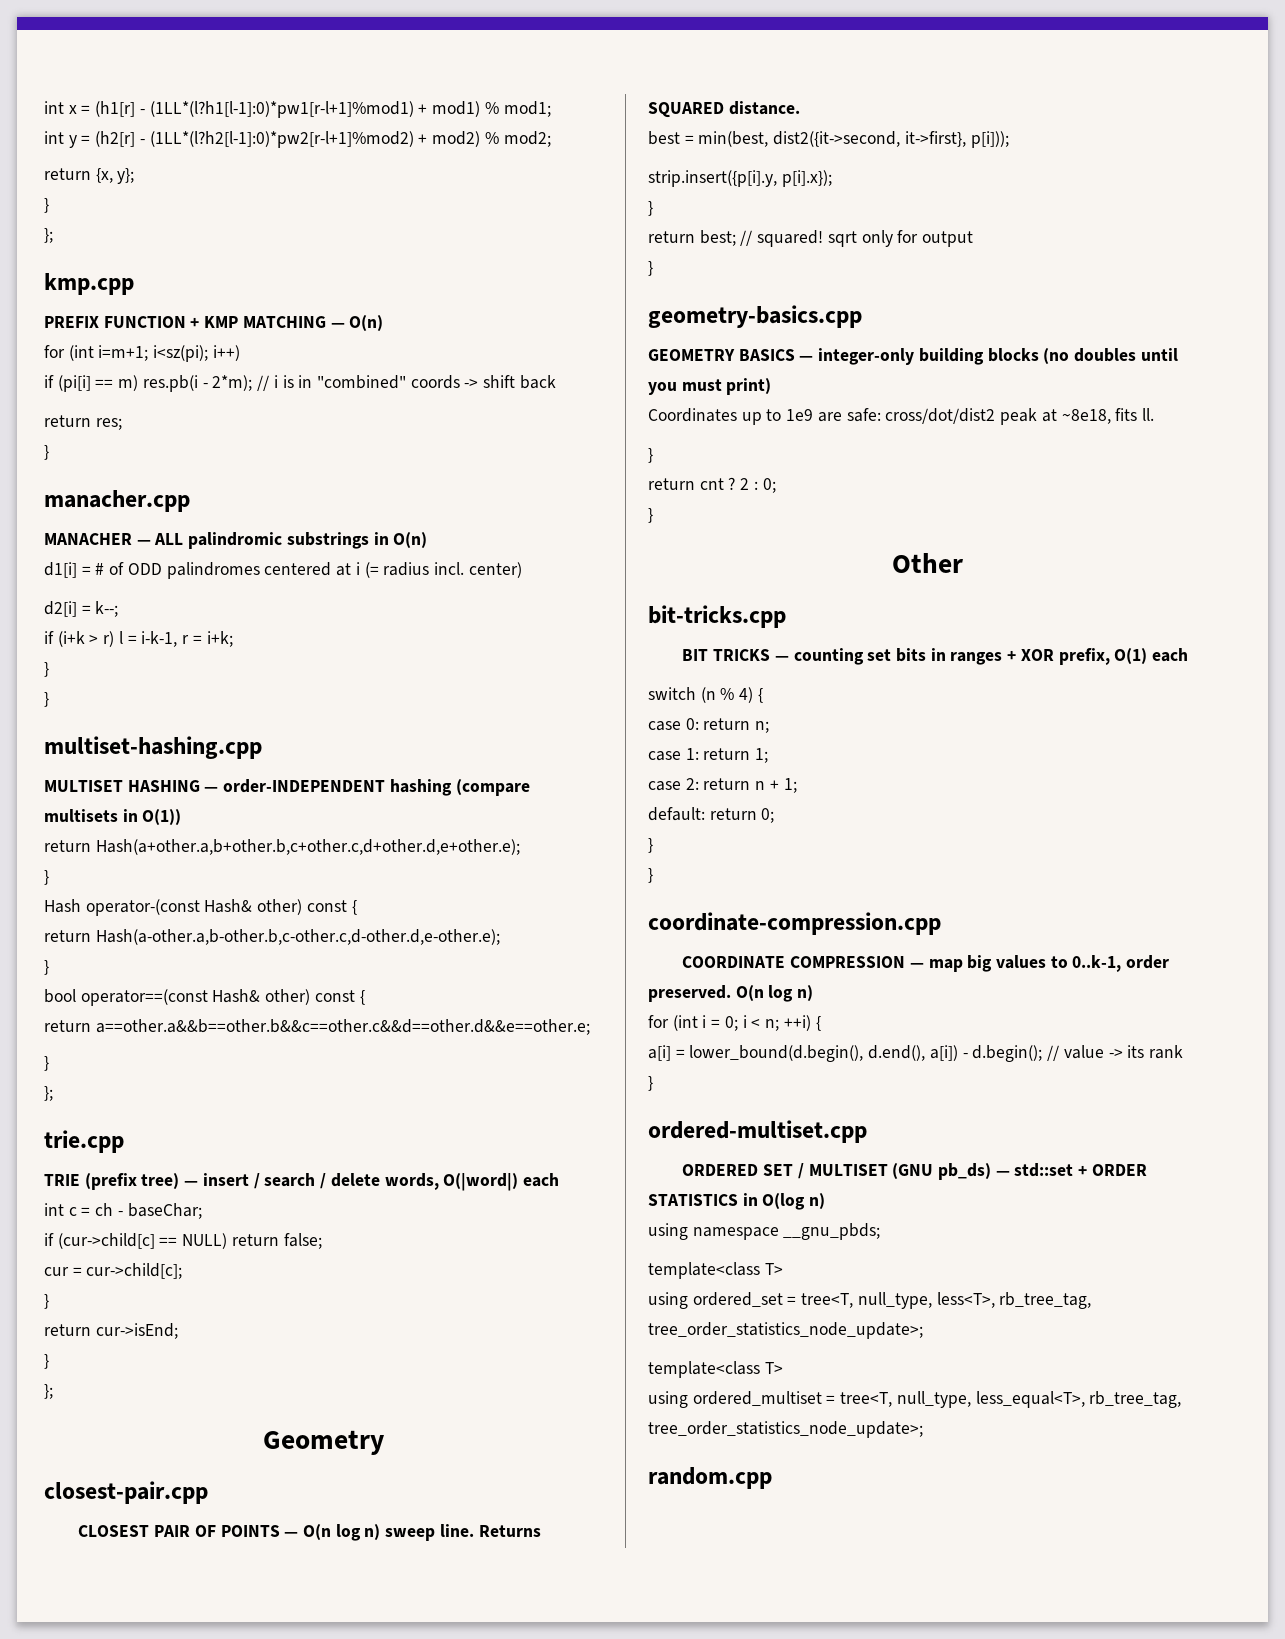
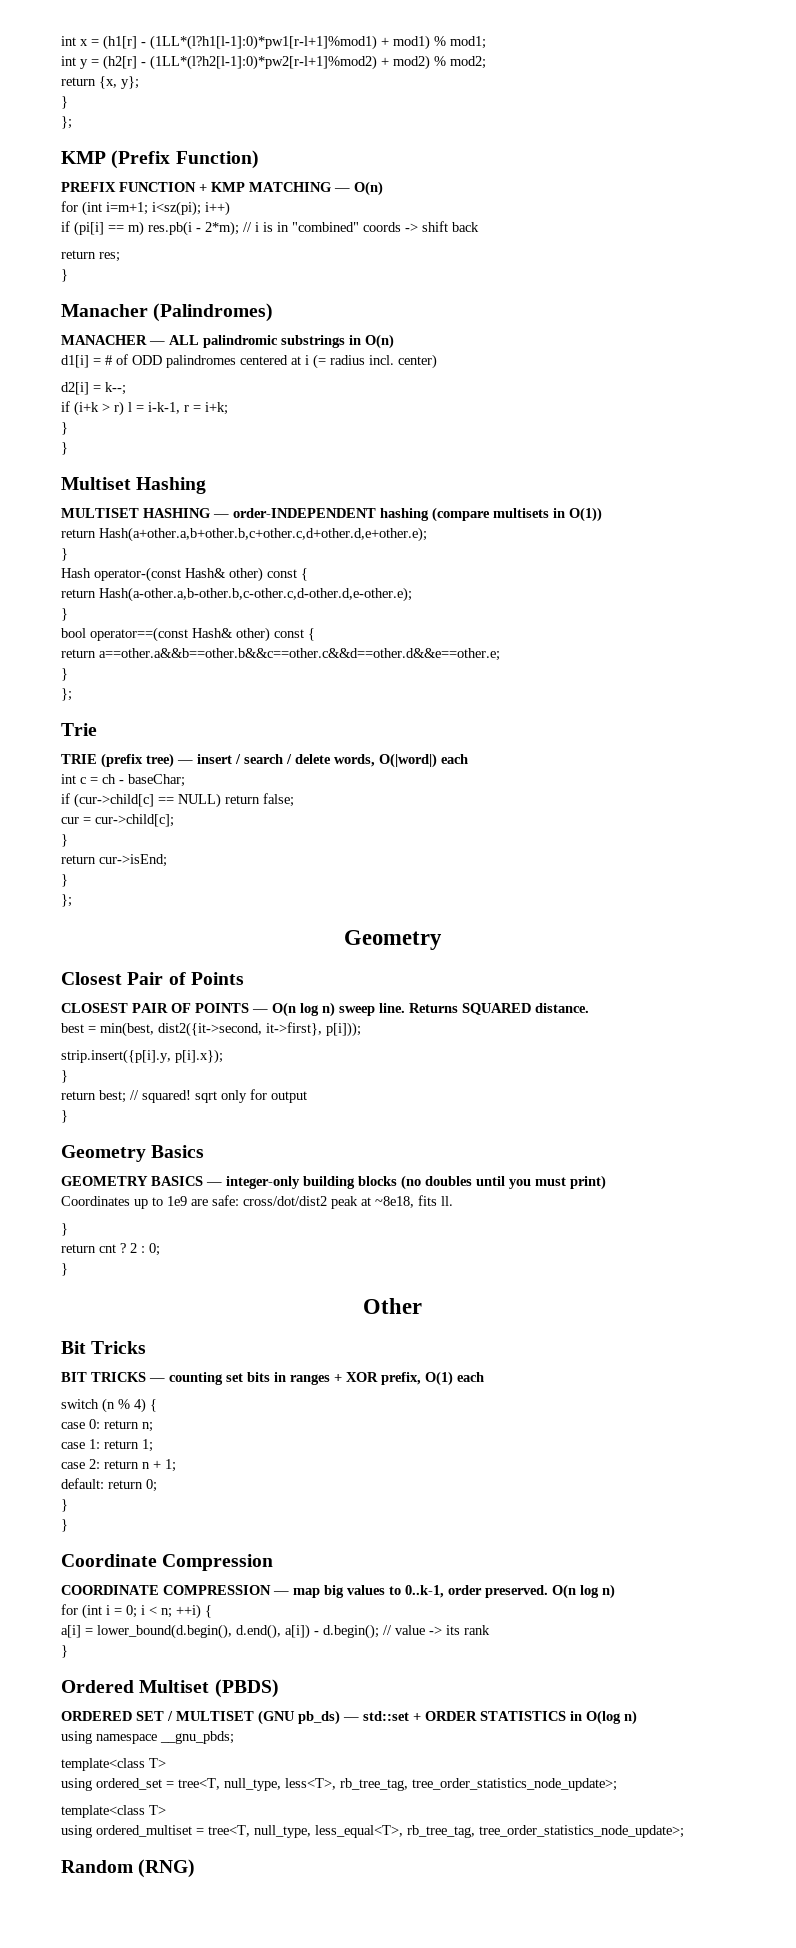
[44,273,134,295] kmp.cpp -> [61,150,259,169] KMP (Prefix Function)
[44,490,190,512] manacher.cpp -> [61,303,274,322] Manacher (Palindromes)
[44,736,262,759] multiset-hashing.cpp -> [61,477,207,494] Multiset Hashing
[44,1130,124,1153] trie.cpp -> [61,723,97,736] Trie
[44,1481,208,1504] closest-pair.cpp -> [61,972,244,985] Closest Pair of Points
[648,305,862,328] geometry-basics.cpp -> [61,1145,205,1162] Geometry Basics
[648,605,786,628] bit-tricks.cpp -> [61,1341,147,1354] Bit Tricks
[648,912,941,935] coordinate-compression.cpp -> [61,1554,274,1571] Coordinate Compression
[648,1120,867,1143] ordered-multiset.cpp -> [61,1679,279,1698] Ordered Multiset (PBDS)
[648,1467,772,1489] random.cpp -> [61,1859,196,1878] Random (RNG)

